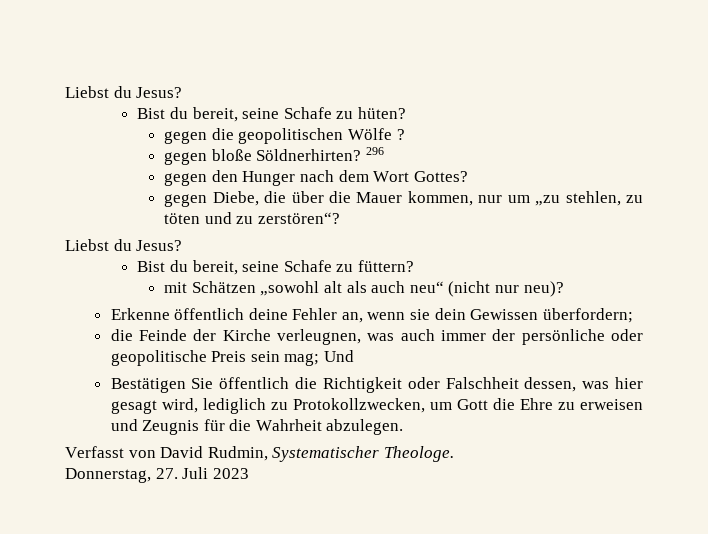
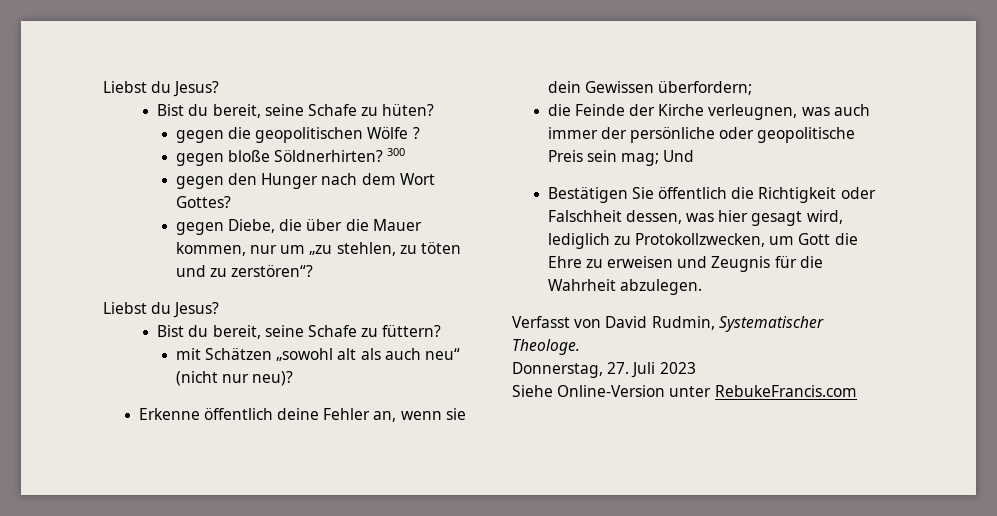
[365,147,384,155] 296 -> [387,148,406,156] 300
(249, 473) none -> [512,385,857,397] // Siehe Online-Version unter RebukeFrancis.com

